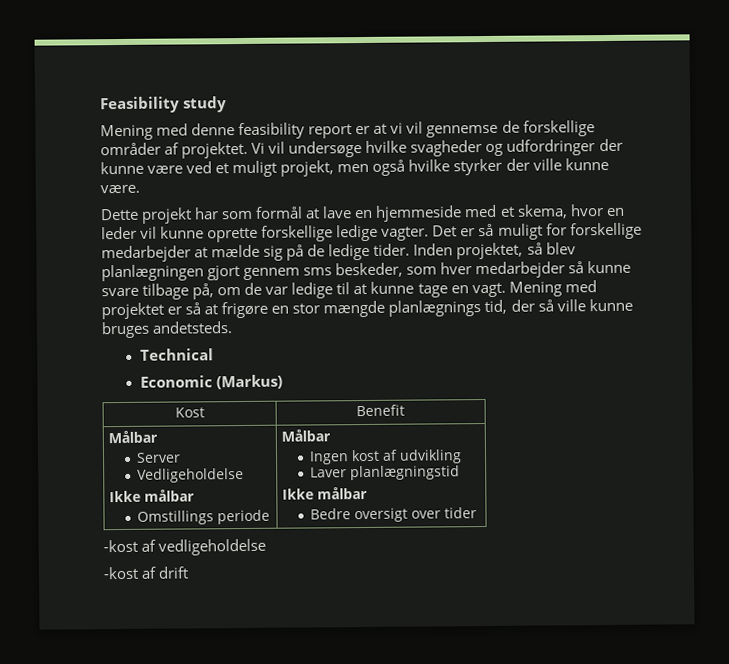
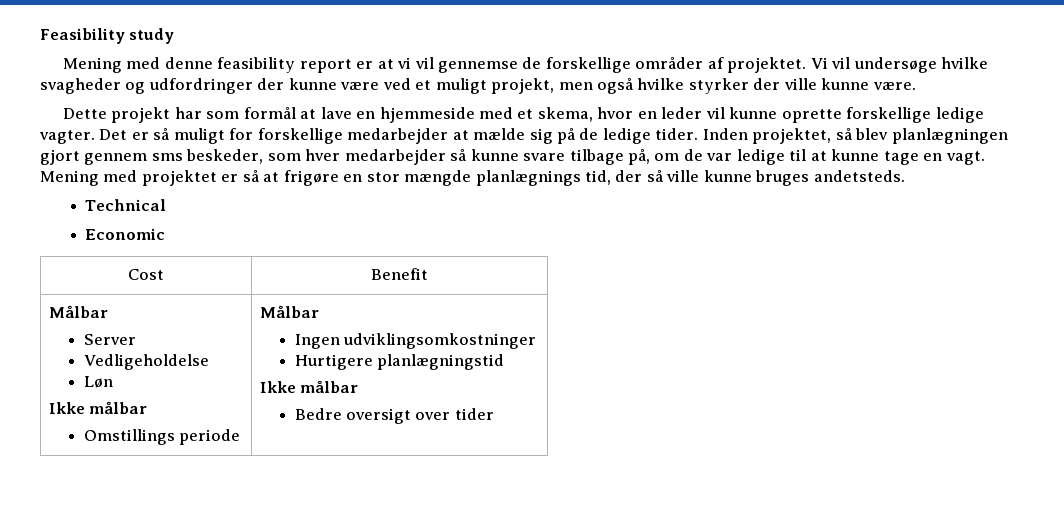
[215,374,283,390] [174,407,205,418] (Markus) // Kost -> [128,269,164,280] // Cost
(244, 475) none -> [83,376,113,388] // Løn
[350,449,462,464] [309,467,347,478] kost af udvikling // Laver -> [342,333,536,349] [294,354,373,370] udviklingsomkostninger // Hurtigere
[103,538,267,556] [103,566,190,580] // -kost af vedligeholdelse // -kost af drift -> (494, 414) none

